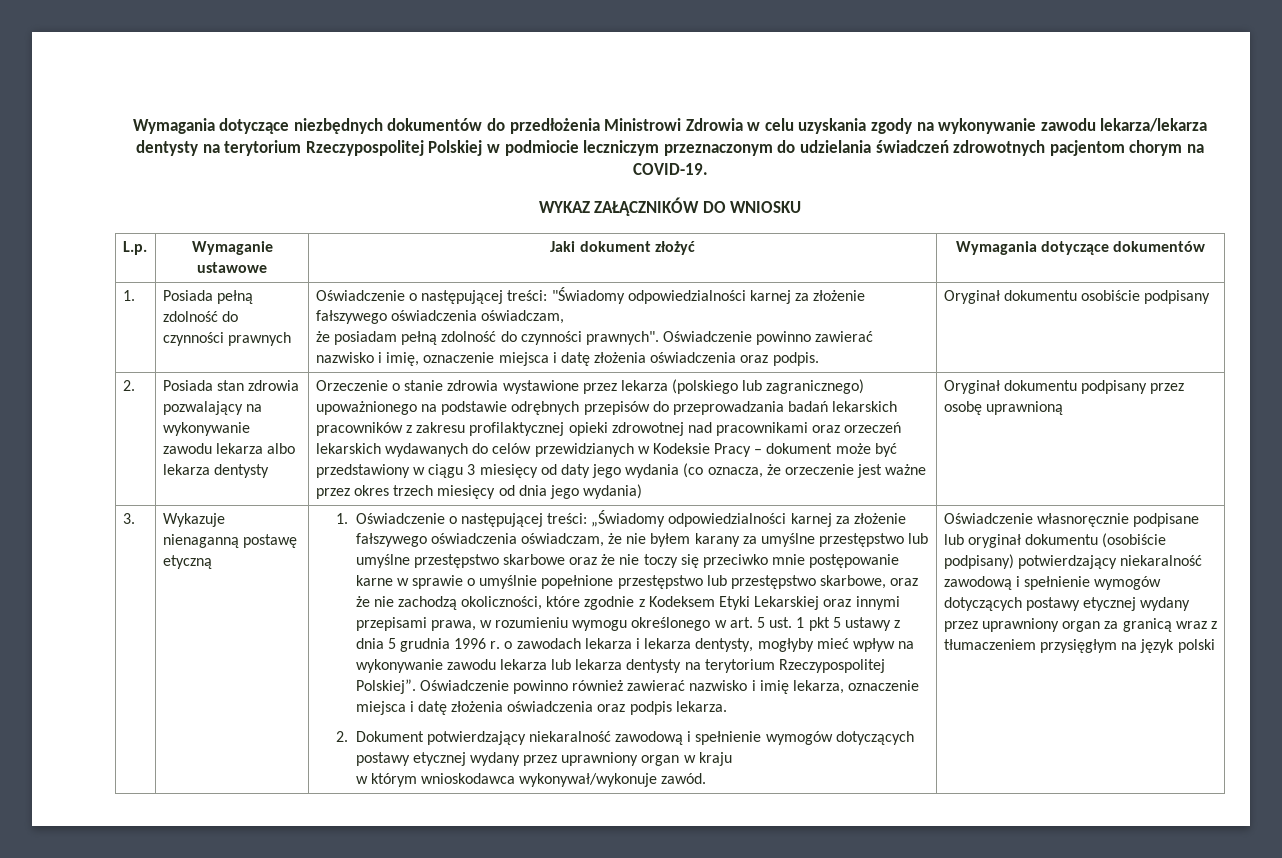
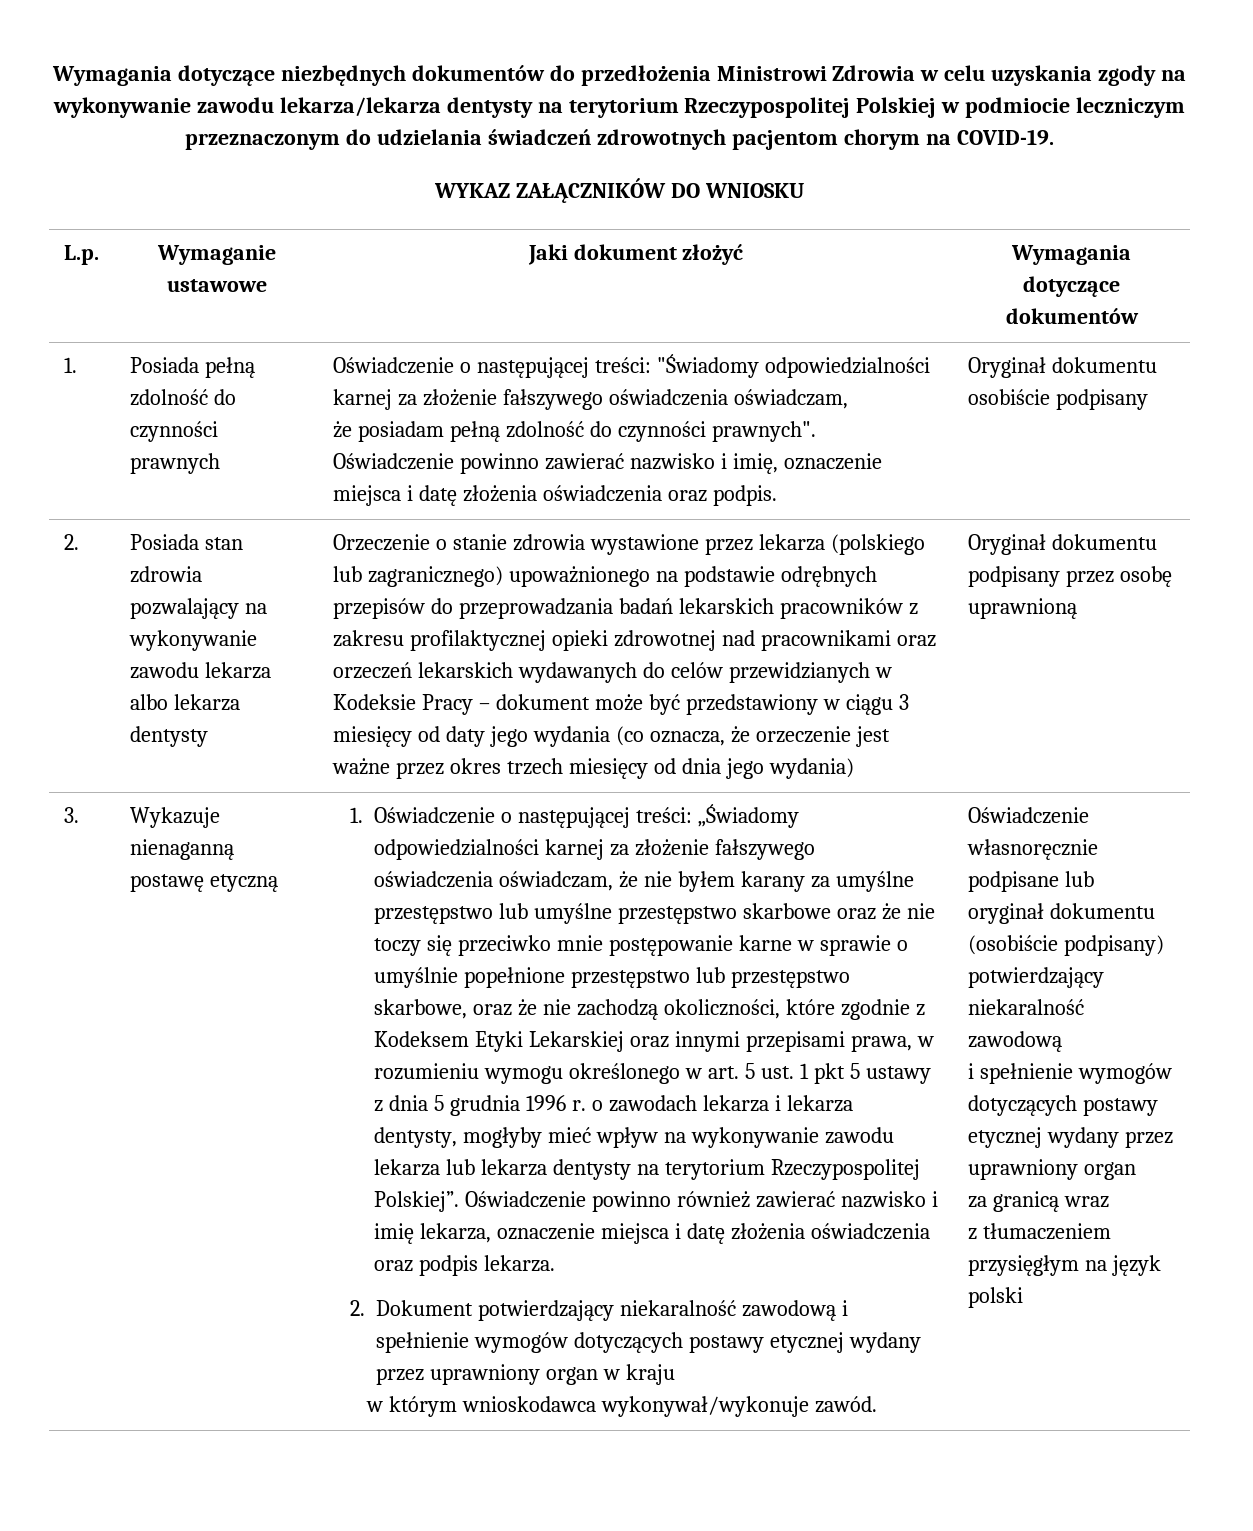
(1012, 583) none -> (1063, 1041) //
(1101, 626) none -> (1137, 1171) //
(1207, 625) none -> (1110, 1202) //

